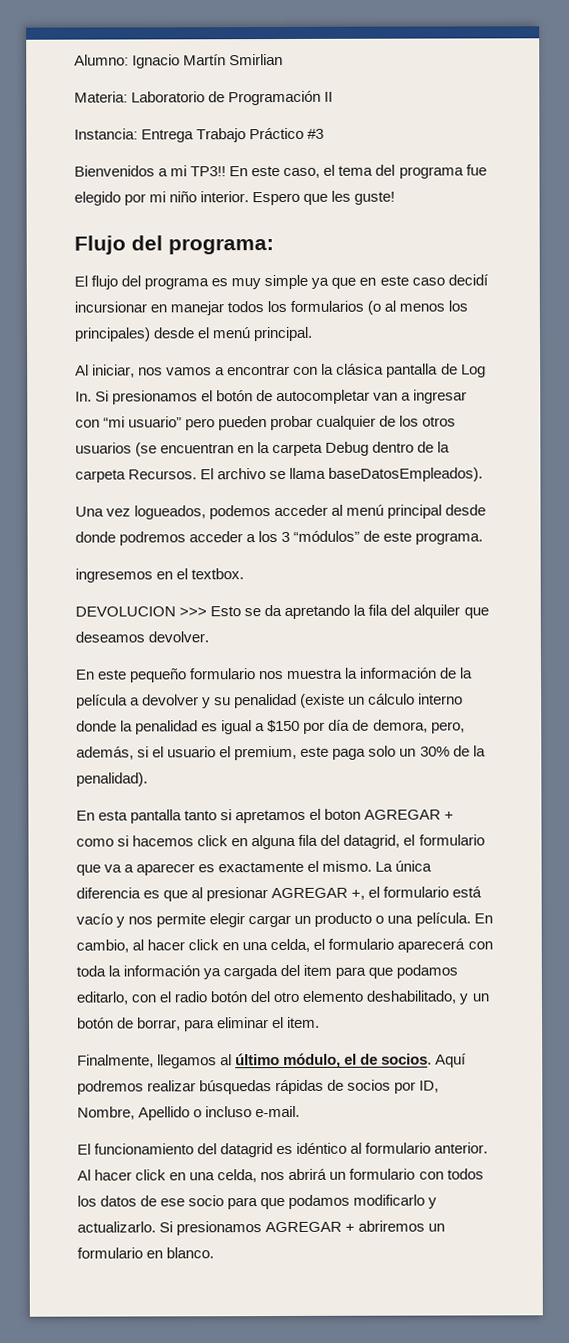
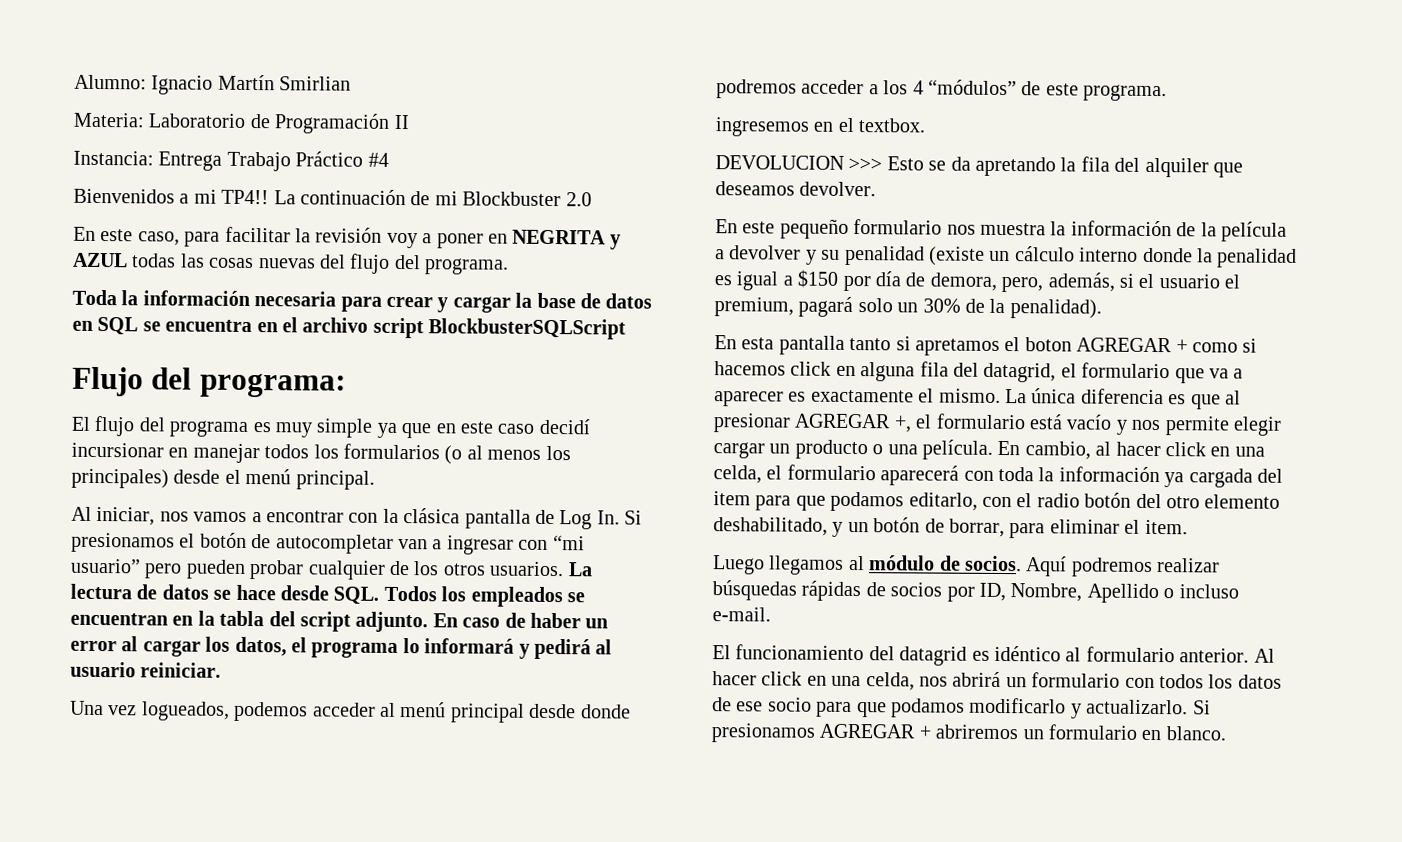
[307,128,325,139] #3 -> [367,152,389,167] #4
[190,164,487,179] [74,190,396,206] TP3!! En este caso, el tema del programa fue elegido por mi niño interior. Espero que les guste! -> [221,189,592,207] [73,226,621,250] [73,252,510,275] [72,289,653,313] [72,316,627,340] TP4!! La continuación de mi Blockbuster 2.0 // En este caso, para facilitar la revisión voy a poner en NEGRITA y AZUL todas las cosas nuevas del flujo del programa. // Toda la información necesaria para crear y cargar la base de datos en SQL se encuentra en el archivo script BlockbusterSQLScript
[75,441,451,457] [75,467,484,483] usuarios (se encuentran en la carpeta Debug dentro de la carpeta Recursos. El archivo se llama baseDatosEmpleados). -> [489,561,593,577] [70,583,585,608] [70,610,609,633] [70,636,613,660] [70,661,222,678] usuarios. La lectura de datos se hace desde SQL. Todos los empleados se encuentran en la tabla del script adjunto. En caso de haber un error al cargar los datos, el programa lo informará y pedirá al usuario reiniciar.
[281,531,291,543] 3 -> [912,80,924,95] 4
[300,746,367,760] este paga -> [798,296,854,318] pagará
[77,1054,154,1068] Finalmente, -> [712,555,765,575] Luego
[235,1052,358,1069] último módulo, el -> [869,555,936,571] módulo

